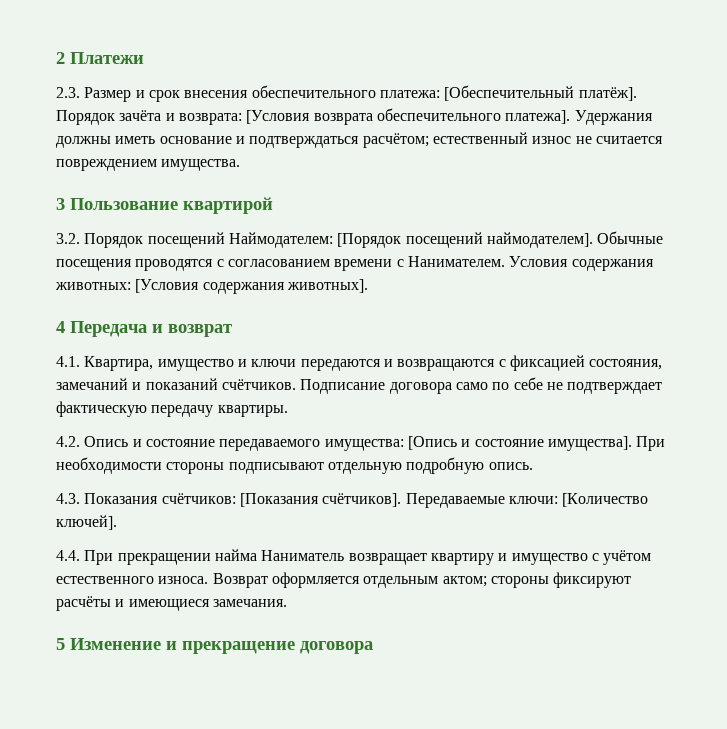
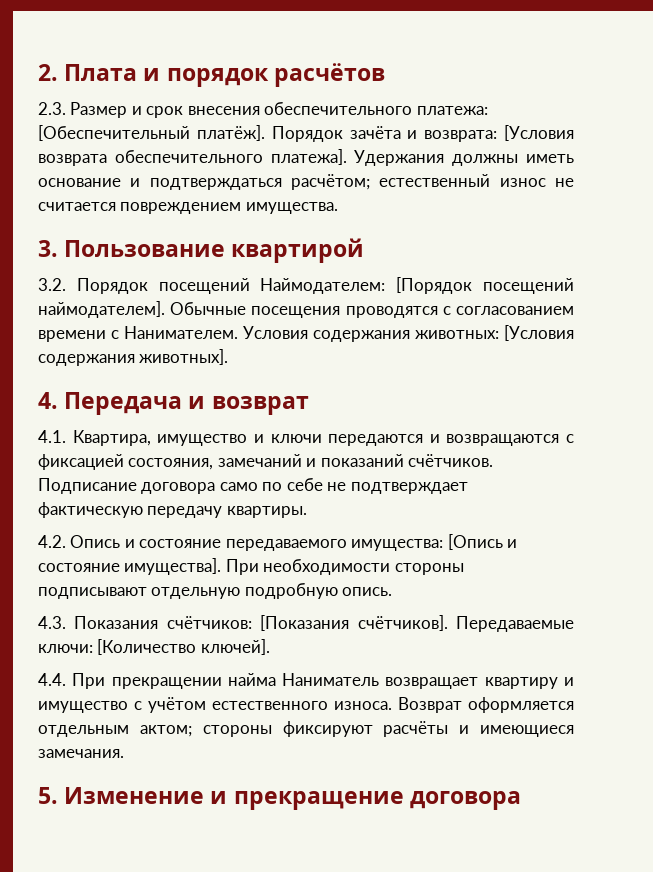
[56,52,144,64] 2 Платежи -> [38,63,385,87] 2. Плата и порядок расчётов
[56,198,65,210] 3 -> [38,240,58,257] 3.
[56,321,65,333] 4 -> [38,392,58,409] 4.
[56,638,65,650] 5 -> [38,787,58,804] 5.

